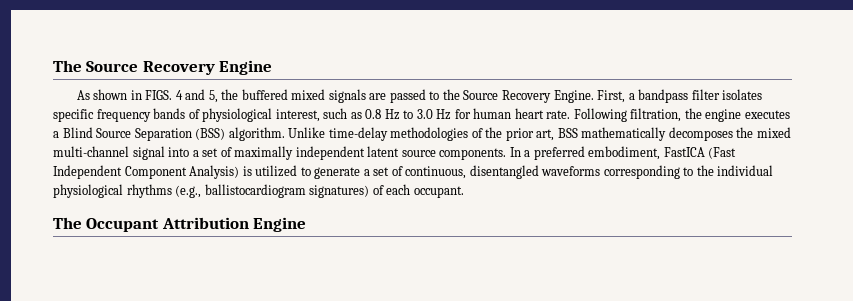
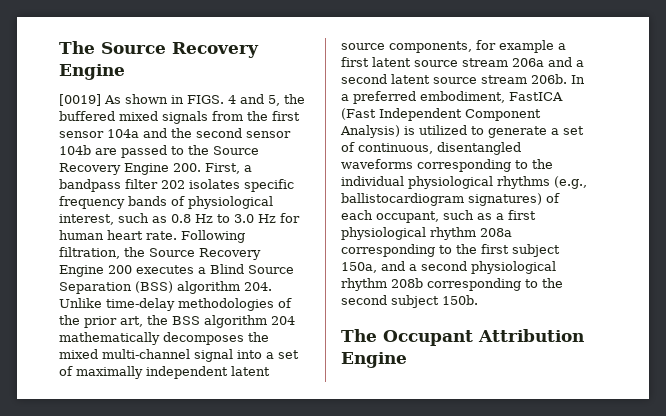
(273, 67) none -> [59,94,101,106] [0019]
(366, 96) none -> [212,111,300,121] [59,128,291,138] [59,145,91,155] from the first sensor 104a and the second sensor 104b
[553,90,594,103] Engine. -> [124,163,201,175] Engine 200.
(720, 94) none -> [161,180,185,189] 202
[705,109,742,122] engine -> [149,248,261,260] [59,265,132,277] Source Recovery Engine 200
[228,127,285,141] algorithm. -> [177,281,272,294] algorithm 204.
[557,128,578,138] BSS -> [147,315,295,328] the BSS algorithm 204
[439,148,507,160] components. -> [389,40,566,53] [341,57,584,67] [341,74,567,84] components, for example a first latent source stream 206a and a second latent source stream 206b.
[413,186,464,198] occupant. -> [376,210,536,223] [341,227,512,240] [341,244,560,257] [341,261,556,274] [341,278,563,291] [341,295,478,308] occupant, such as a first physiological rhythm 208a corresponding to the first subject 150a, and a second physiological rhythm 208b corresponding to the second subject 150b.

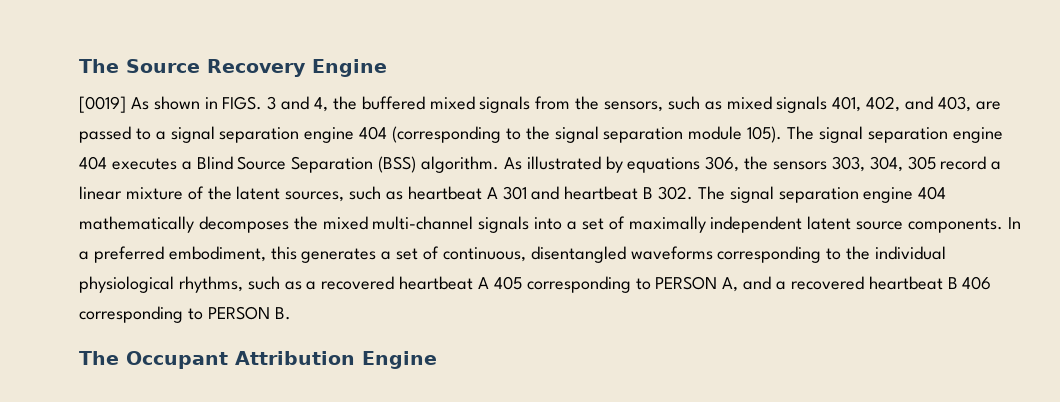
[228,94,280,106] 4 and 5, -> [267,96,329,112] 3 and 4,
[272,111,300,121] [59,128,291,138] [59,145,259,158] [59,163,252,175] [59,179,294,192] [59,196,273,209] [59,213,300,225] [59,230,245,243] [59,247,261,260] [59,265,132,277] first sensor 104a and the second sensor 104b are passed to the Source Recovery Engine 200. First, a bandpass filter 202 isolates specific frequency bands of physiological interest, such as 0.8 Hz to 3.0 Hz for human heart rate. Following filtration, the Source Recovery Engine 200 -> [604,96,1001,113] [79,126,1003,143] [79,156,107,170] sensors, such as mixed signals 401, 402, and 403, are passed to a signal separation engine 404 (corresponding to the signal separation module 105). The signal separation engine 404
[177,281,272,294] [59,298,292,311] [59,315,295,328] algorithm 204. Unlike time-delay methodologies of the prior art, the BSS algorithm 204 -> [421,156,1002,173] [79,186,947,203] algorithm. As illustrated by equations 306, the sensors 303, 304, 305 record a linear mixture of the latent sources, such as heartbeat A 301 and heartbeat B 302. The signal separation engine 404
[194,349,233,362] signal -> [478,216,530,233] signals
[389,40,566,53] [341,57,584,67] [341,74,585,84] [341,91,563,104] [341,108,541,121] [340,125,547,138] components, for example a first latent source stream 206a and a second latent source stream 206b. In a preferred embodiment, FastICA (Fast Independent Component Analysis) is utilized to generate -> [908,217,1021,233] [79,246,377,263] components. In a preferred embodiment, this generates
[497,176,587,189] [341,193,560,206] [341,210,536,223] [341,227,512,240] [341,244,560,257] [341,261,556,274] [341,278,563,291] [341,295,478,308] rhythms (e.g., ballistocardiogram signatures) of each occupant, such as a first physiological rhythm 208a corresponding to the first subject 150a, and a second physiological rhythm 208b corresponding to the second subject 150b. -> [178,276,992,293] [79,306,291,323] rhythms, such as a recovered heartbeat A 405 corresponding to PERSON A, and a recovered heartbeat B 406 corresponding to PERSON B.

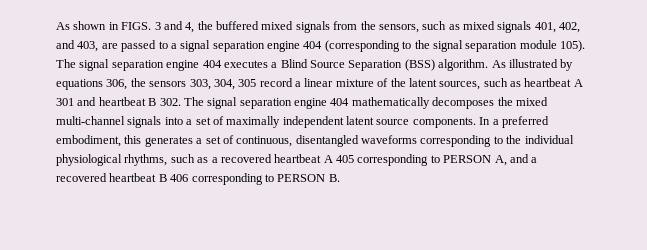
[79,59,387,77] [79,96,126,113] The Source Recovery Engine // [0019] -> (56, 26) none
[79,351,437,369] // The Occupant Attribution Engine -> (340, 178) none

